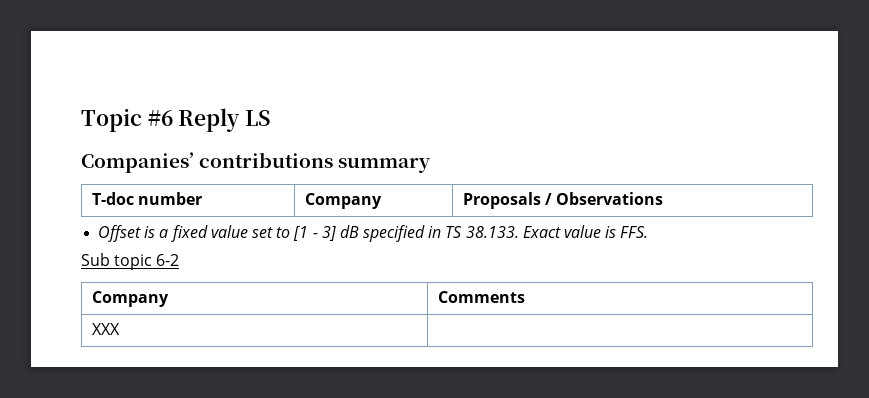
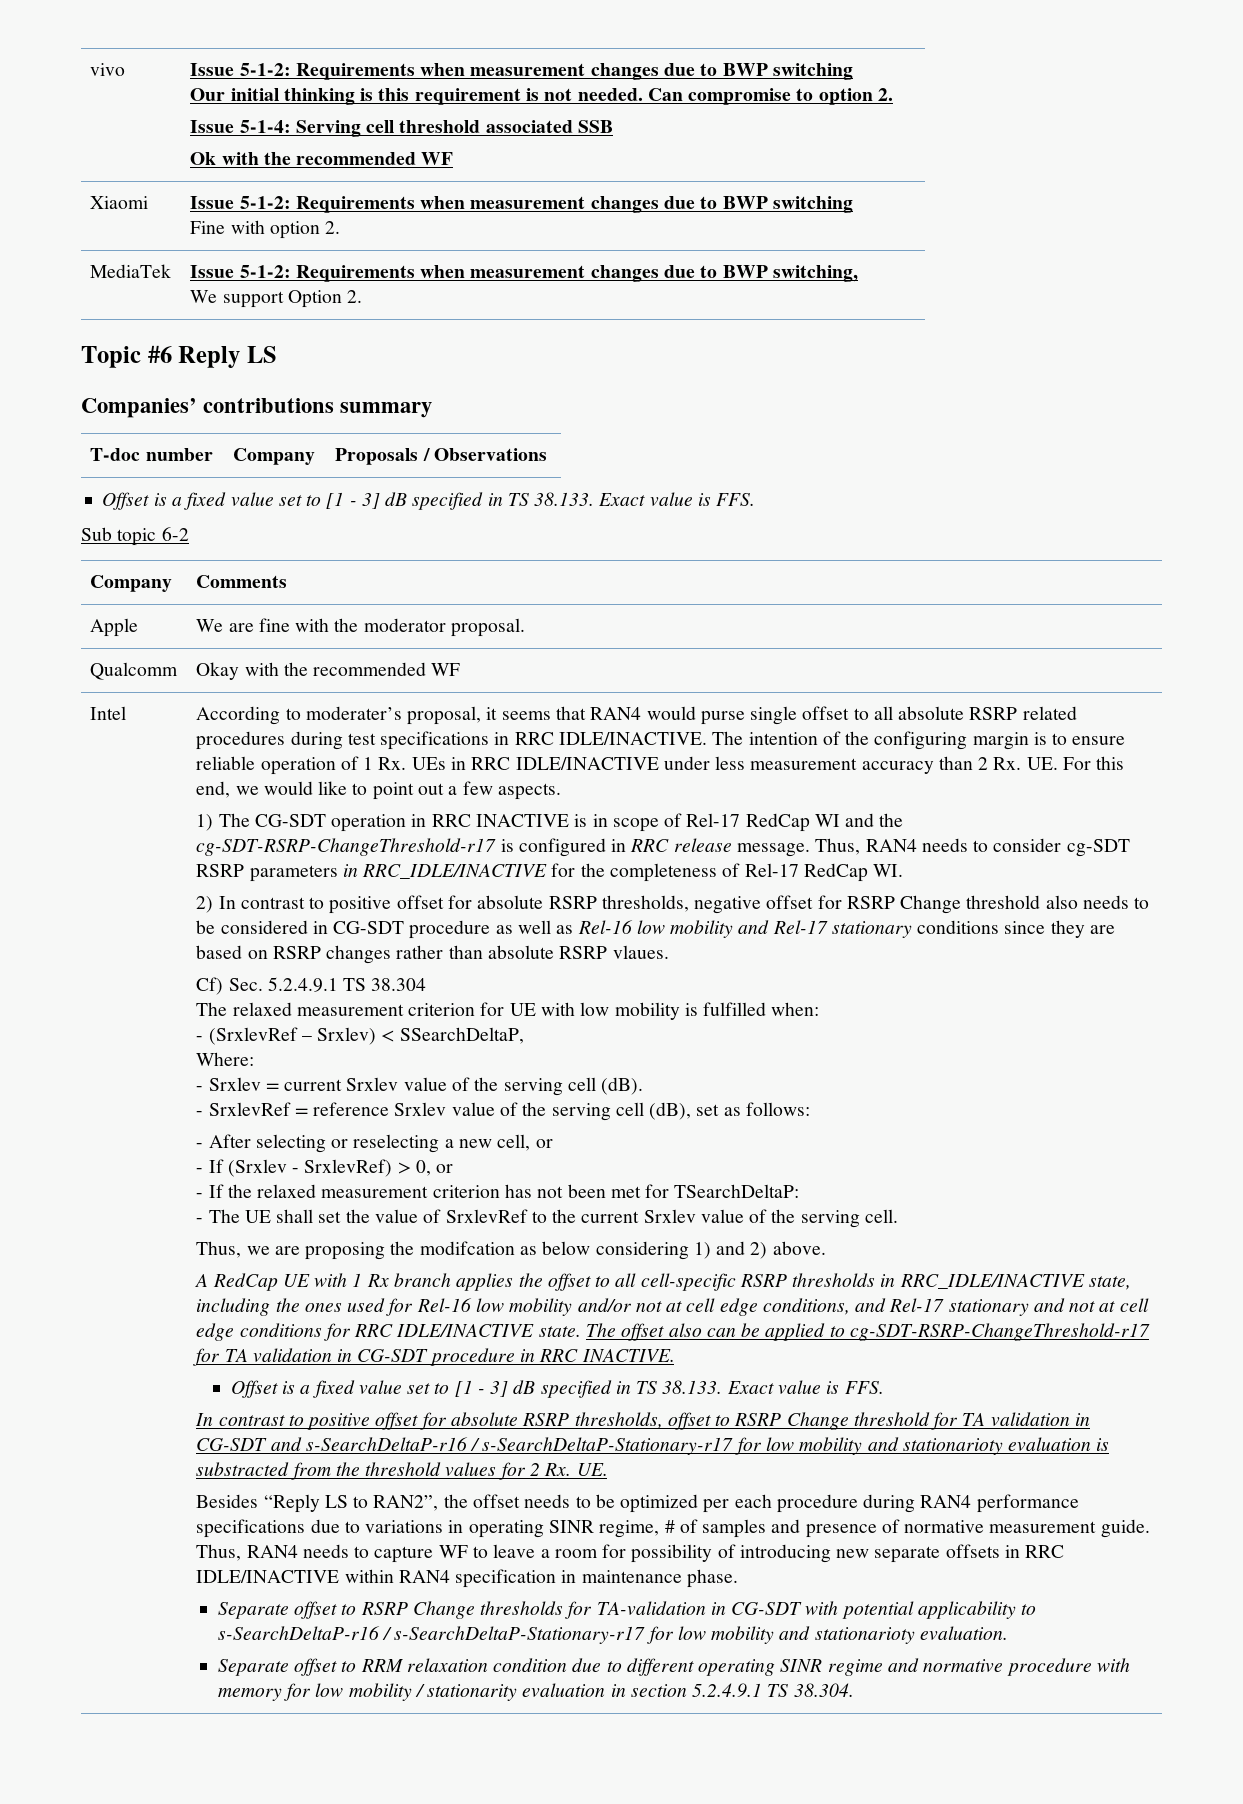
(81, 120) none -> [90,63,126,76] [190,63,853,80] [190,88,893,105] [190,120,613,137] [190,152,454,165] [90,196,149,209] [190,196,853,213] [190,220,341,239] [90,264,172,278] [190,265,858,282] [190,290,363,308] vivo | Issue 5-1-2: Requirements when measurement changes due to BWP switching // Our initial thinking is this requirement is not needed. Can compromise to option 2. // Issue 5-1-4: Serving cell threshold associated SSB // Ok with the recommended WF // Xiaomi | Issue 5-1-2: Requirements when measurement changes due to BWP switching // Fine with option 2. // MediaTek | Issue 5-1-2: Requirements when measurement changes due to BWP switching, // We support Option 2. //
[91,323,120,335] XXX | -> [90,618,139,637] [196,618,525,637] [90,662,179,680] [196,662,461,680] [90,706,127,720] [196,706,1077,725] [196,731,1126,750] [196,756,1125,775] [196,781,561,800] [196,813,904,832] [196,838,1130,857] [196,863,904,882] [196,895,1150,914] [196,920,1115,939] [196,945,669,964] [196,977,427,995] [196,1002,820,1020] [196,1027,524,1045] [196,1052,255,1066] [196,1077,644,1096] [196,1102,810,1121] [196,1134,553,1153] [196,1159,454,1177] [196,1184,800,1198] [196,1209,898,1228] [196,1241,826,1260] [195,1273,1131,1291] [196,1298,1149,1316] [196,1323,1150,1341] [193,1348,675,1366] [230,1380,884,1398] [195,1412,1090,1430] [196,1437,1110,1455] [196,1462,608,1480] [196,1494,1079,1513] [196,1519,1150,1538] [196,1544,1065,1563] [196,1569,738,1588] [217,1601,1037,1619] [217,1626,1008,1644] [217,1658,1130,1676] [217,1683,854,1701] Apple | We are fine with the moderator proposal. // Qualcomm | Okay with the recommended WF // Intel | According to moderater’s proposal, it seems that RAN4 would purse single offset to all absolute RSRP related procedures during test specifications in RRC IDLE/INACTIVE. The intention of the configuring margin is to ensure reliable operation of 1 Rx. UEs in RRC IDLE/INACTIVE under less measurement accuracy than 2 Rx. UE. For this end, we would like to point out a few aspects. // 1) The CG-SDT operation in RRC INACTIVE is in scope of Rel-17 RedCap WI and the cg-SDT-RSRP-ChangeThreshold-r17 is configured in RRC release message. Thus, RAN4 needs to consider cg-SDT RSRP parameters in RRC_IDLE/INACTIVE for the completeness of Rel-17 RedCap WI. // 2) In contrast to positive offset for absolute RSRP thresholds, negative offset for RSRP Change threshold also needs to be considered in CG-SDT procedure as well as Rel-16 low mobility and Rel-17 stationary conditions since they are based on RSRP changes rather than absolute RSRP vlaues. // Cf) Sec. 5.2.4.9.1 TS 38.304 // The relaxed measurement criterion for UE with low mobility is fulfilled when: // - (SrxlevRef – Srxlev) < SSearchDeltaP, // Where: // - Srxlev = current Srxlev value of the serving cell (dB). // - SrxlevRef = reference Srxlev value of the serving cell (dB), set as follows: // - After selecting or reselecting a new cell, or // - If (Srxlev - SrxlevRef) > 0, or // - If the relaxed measurement criterion has not been met for TSearchDeltaP: // - The UE shall set the value of SrxlevRef to the current Srxlev value of the serving cell. // Thus, we are proposing the modifcation as below considering 1) and 2) above. // A RedCap UE with 1 Rx branch applies the offset to all cell-specific RSRP thresholds in RRC_IDLE/INACTIVE state, including the ones used for Rel-16 low mobility and/or not at cell edge conditions, and Rel-17 stationary and not at cell edge conditions for RRC IDLE/INACTIVE state. The offset also can be applied to cg-SDT-RSRP-ChangeThreshold-r17 for TA validation in CG-SDT procedure in RRC INACTIVE. // Offset is a fixed value set to [1 - 3] dB specified in TS 38.133. Exact value is FFS. // In contrast to positive offset for absolute RSRP thresholds, offset to RSRP Change threshold for TA validation in CG-SDT and s-SearchDeltaP-r16 / s-SearchDeltaP-Stationary-r17 for low mobility and stationarioty evaluation is substracted from the threshold values for 2 Rx. UE. // Besides “Reply LS to RAN2”, the offset needs to be optimized per each procedure during RAN4 performance specifications due to variations in operating SINR regime, # of samples and presence of normative measurement guide. Thus, RAN4 needs to capture WF to leave a room for possibility of introducing new separate offsets in RRC IDLE/INACTIVE within RAN4 specification in maintenance phase. // Separate offset to RSRP Change thresholds for TA-validation in CG-SDT with potential applicability to s-SearchDeltaP-r16 / s-SearchDeltaP-Stationary-r17 for low mobility and stationarioty evaluation. // Separate offset to RRM relaxation condition due to different operating SINR regime and normative procedure with memory for low mobility / stationarity evaluation in section 5.2.4.9.1 TS 38.304.

